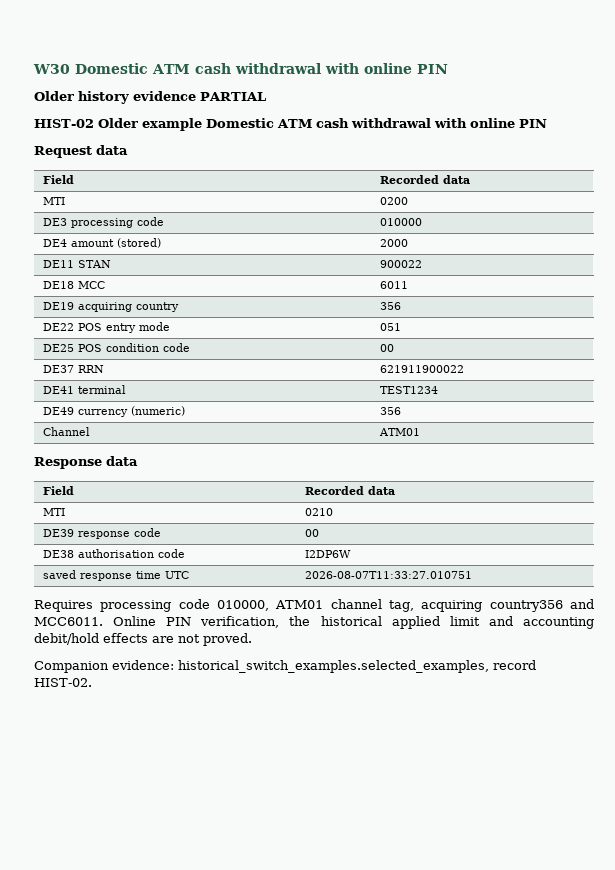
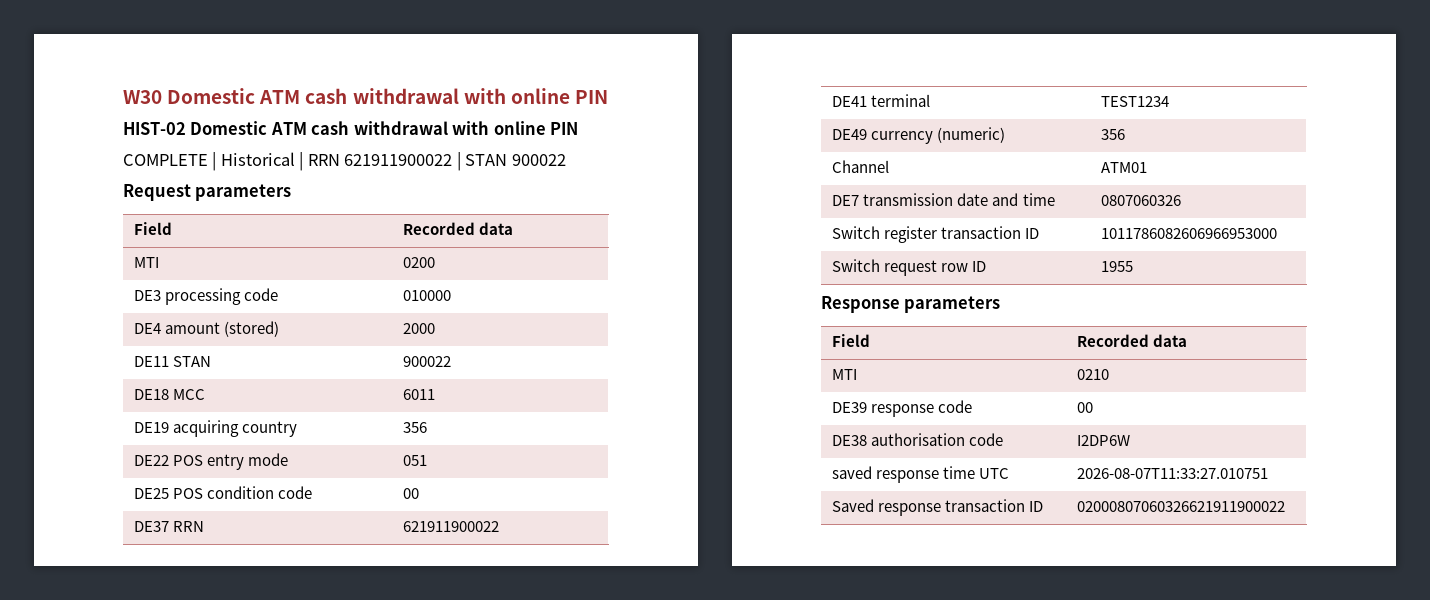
[34,91,266,104] // Older history evidence PARTIAL -> (608, 97) none
[97,118,547,131] Older example Domestic ATM cash withdrawal with online PIN -> [190,121,579,135] [123,152,566,171] Domestic ATM cash withdrawal with online PIN // COMPLETE | Historical | RRN 621911900022 | STAN 900022
[96,145,128,155] data -> [195,184,292,201] parameters
(421, 432) none -> [832,193,1055,206] [1101,195,1182,206] [832,226,1040,243] [1101,228,1278,239] [832,259,987,276] [1101,261,1134,272] // DE7 transmission date and time | 0807060326 // Switch register transaction ID | 1011786082606966953000 // Switch request row ID | 1955
[106,456,138,466] data -> [904,296,1001,313] parameters
[34,599,594,612] [34,616,594,629] [34,633,252,646] [34,660,536,673] [34,678,92,687] // Requires processing code 010000, ATM01 channel tag, acquiring country356 and MCC6011. Online PIN verification, the historical applied limit and accounting debit/hold effects are not proved. // Companion evidence: historical_switch_examples.selected_examples, record HIST-02. -> [832,499,1044,516] [1077,501,1286,512] // Saved response transaction ID | 02000807060326621911900022

